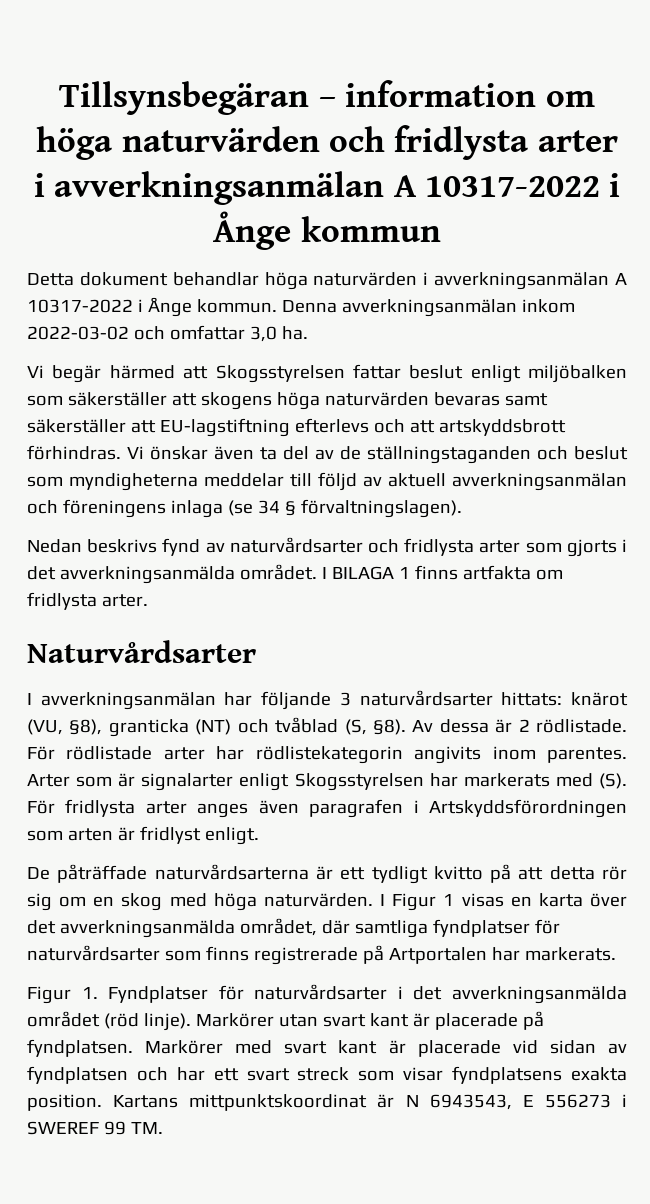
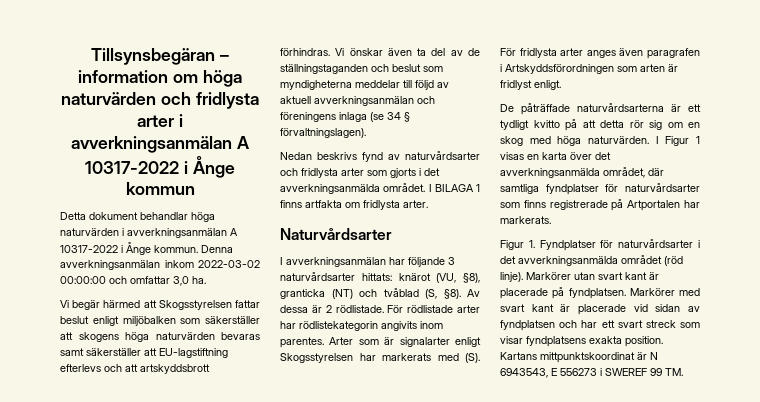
(129, 333) none -> [60,276,106,284] 00:00:00

